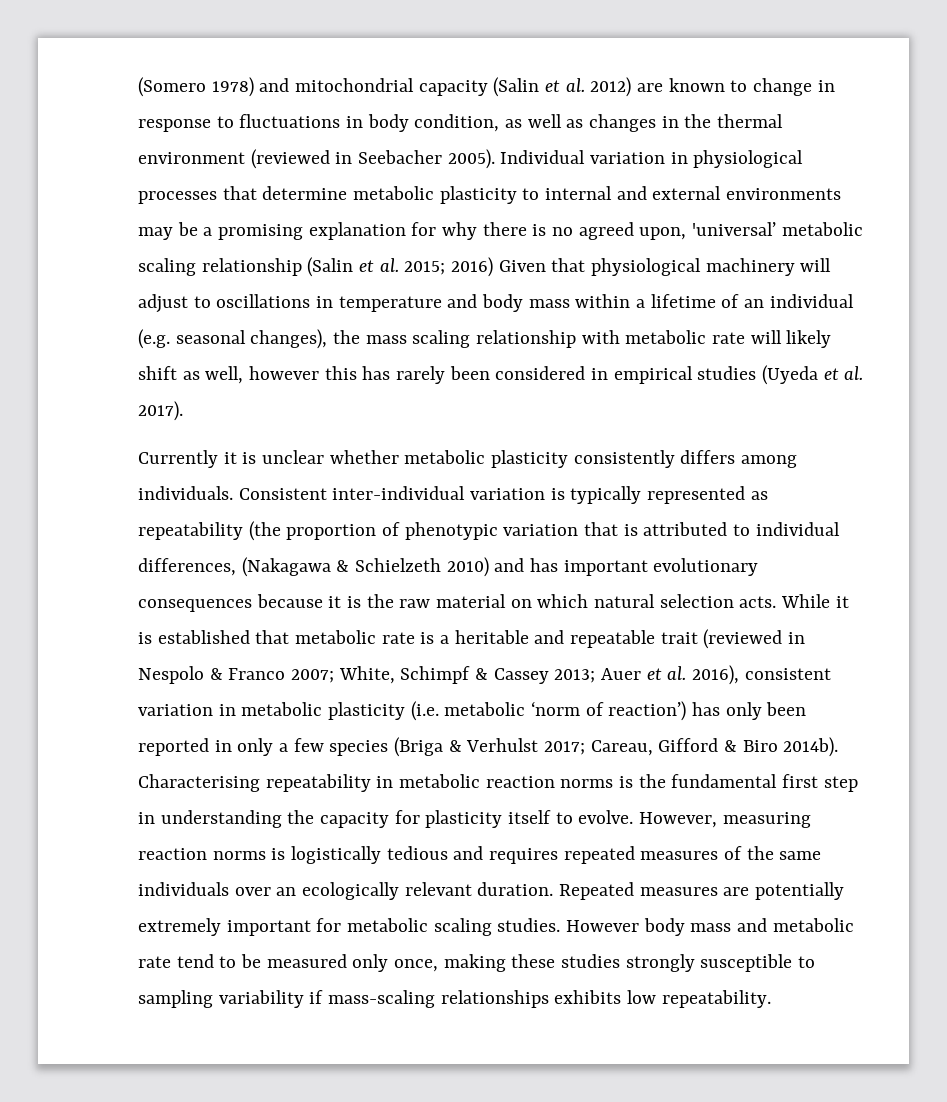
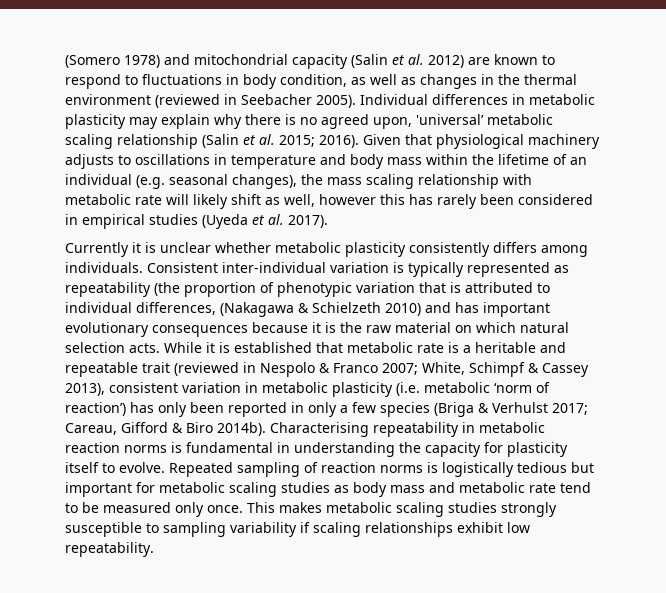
[753,78,835,96] [138,119,211,132] change in response -> [65,74,121,89] respond
[590,150,804,168] [138,186,842,204] [138,222,437,240] variation in physiological processes that determine metabolic plasticity to internal and external environments may be a promising explanation for -> [432,94,595,105] [65,114,210,129] differences in metabolic plasticity may explain
[451,257,494,277] 2016) -> [319,135,359,148] 2016).
[800,258,832,272] [138,294,188,313] will adjust -> [65,154,114,169] adjusts
[636,299,646,308] a -> [472,154,494,165] the
[554,665,740,685] 2013; Auer et al. 2016), -> [65,383,105,396] 2013),
[638,774,858,792] the fundamental first step -> [186,442,273,453] fundamental
[639,812,811,828] However, measuring -> [169,462,318,477] Repeated sampling of
[453,846,822,864] [138,882,845,900] [138,918,221,936] and requires repeated measures of the same individuals over an ecologically relevant duration. Repeated measures are potentially extremely -> [571,462,594,473] but
[497,918,640,932] studies. However -> [281,482,349,493] studies as
[394,954,556,972] once, making these -> [207,502,444,517] once. This makes metabolic scaling
[328,990,622,1008] mass-scaling relationships exhibits -> [313,522,503,537] scaling relationships exhibit

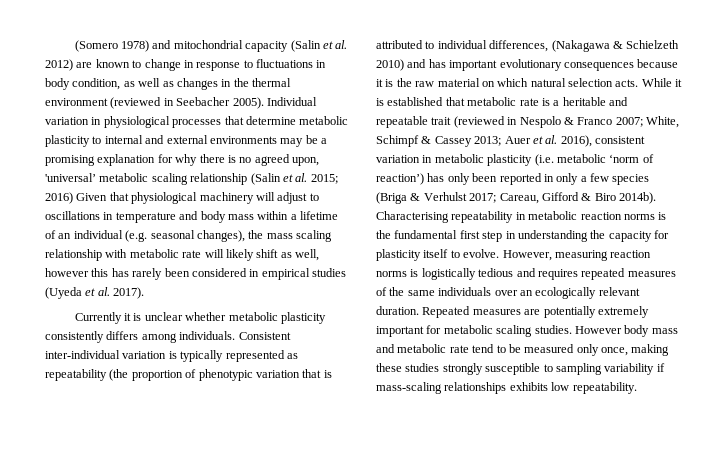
[65,74,121,89] respond -> [144,59,241,71] change in response
[432,94,595,105] [65,114,210,129] differences in metabolic plasticity may explain -> [45,116,349,128] [45,135,327,147] [45,154,173,166] variation in physiological processes that determine metabolic plasticity to internal and external environments may be a promising explanation for
[319,135,359,148] 2016). -> [45,192,73,204] 2016)
[65,154,114,169] adjusts -> [255,192,308,204] will adjust
[472,154,494,165] the -> [290,214,297,220] a
[65,383,105,396] 2013), -> [474,135,592,147] 2013; Auer et al. 2016),
[186,442,273,453] fundamental -> [376,230,503,242] the fundamental first step
[169,462,318,477] Repeated sampling of -> [502,250,608,261] However, measuring
[571,462,594,473] but -> [516,268,676,280] [376,287,640,299] [376,306,649,318] and requires repeated measures of the same individuals over an ecologically relevant duration. Repeated measures are potentially extremely
[281,482,349,493] studies as -> [534,325,622,334] studies. However
[207,502,444,517] once. This makes metabolic scaling -> [601,344,670,356] [376,363,402,372] once, making these
[313,522,503,537] scaling relationships exhibit -> [376,382,548,394] mass-scaling relationships exhibits

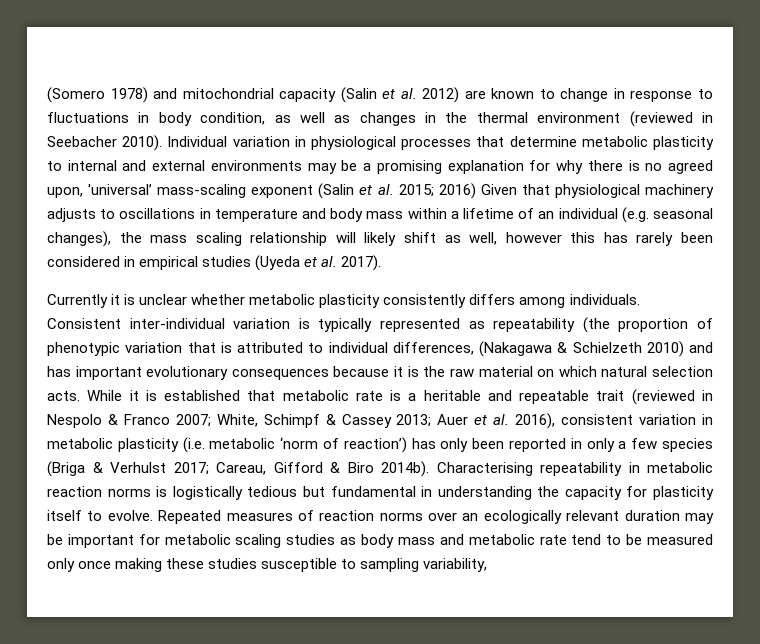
[232,97,264,109] 2005). -> [122,135,163,151] 2010).
[99,173,248,185] metabolic scaling relationship -> [157,184,314,198] mass-scaling exponent
[255,192,308,204] will adjust -> [47,208,96,222] adjusts
[105,249,202,258] with metabolic rate -> (328, 239) none
[376,230,503,242] the fundamental first step -> [172,486,416,500] logistically tedious but fundamental
[502,250,652,261] [376,268,676,280] [376,287,640,299] [376,306,649,318] However, measuring reaction norms is logistically tedious and requires repeated measures of the same individuals over an ecologically relevant duration. Repeated measures are potentially extremely -> [158,510,714,524] [47,534,63,545] Repeated measures of reaction norms over an ecologically relevant duration may be
[534,325,622,334] studies. However -> [286,534,357,545] studies as
[601,347,628,356] once, -> [78,561,112,569] once
[442,363,483,375] strongly -> (258, 563) none
[604,363,665,375] [376,382,637,394] variability if mass-scaling relationships exhibits low repeatability. -> [423,558,488,572] variability,

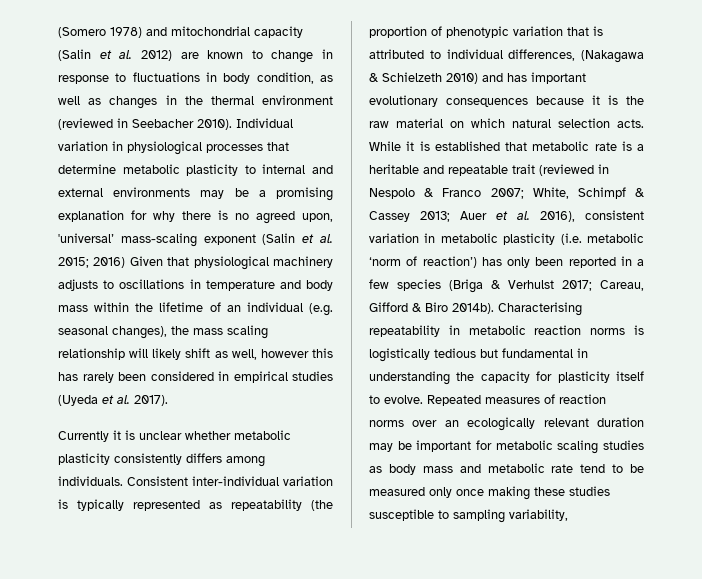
[450,211,459,219] a -> [135,303,154,312] the
[586,438,615,452] only -> (632, 261) none

